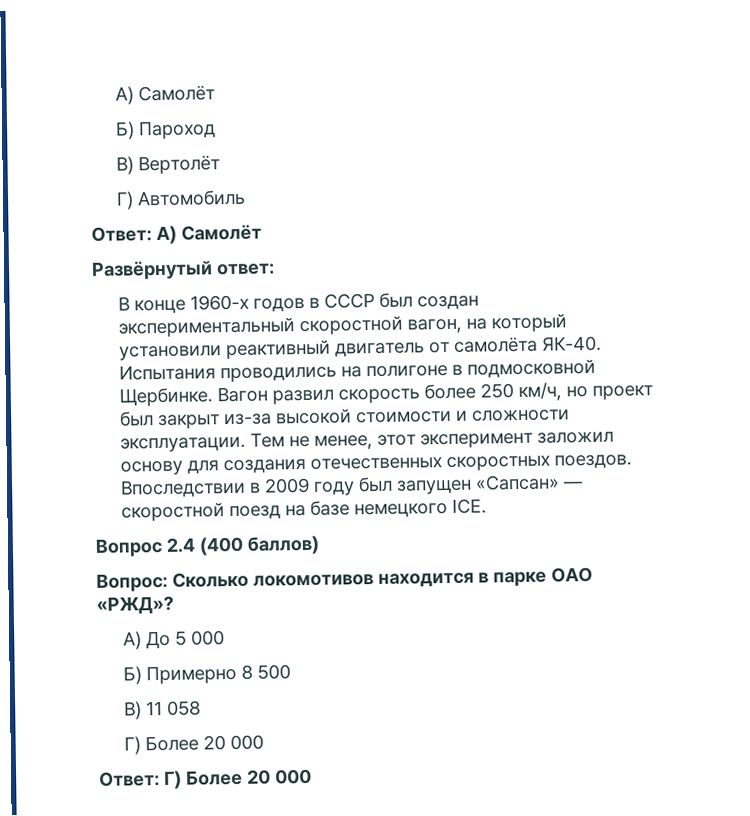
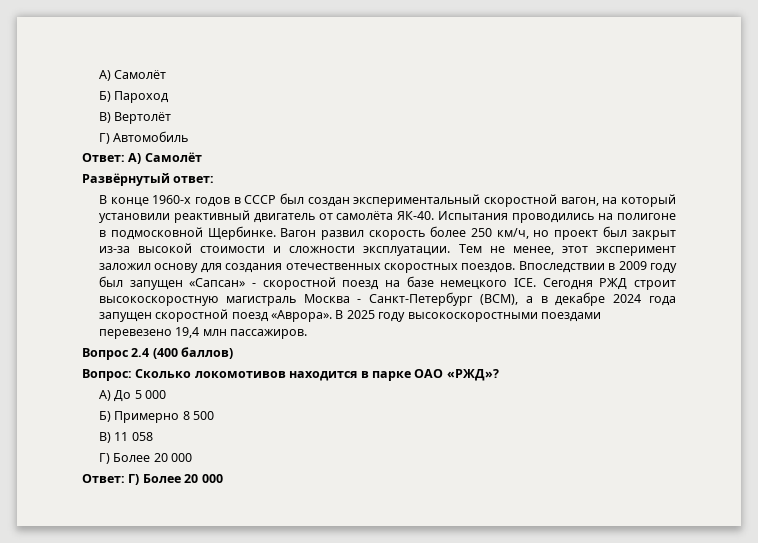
[563,481,584,489] — -> [251,283,256,287] -
(488, 506) none -> [542,278,676,290] [98,292,676,306] [98,309,601,322] [98,327,308,339] Сегодня РЖД строит высокоскоростную магистраль Москва - Санкт-Петербург (ВСМ), а в декабре 2024 года запущен скоростной поезд «Аврора». В 2025 году высокоскоростными поездами перевезено 19,4 млн пассажиров.

